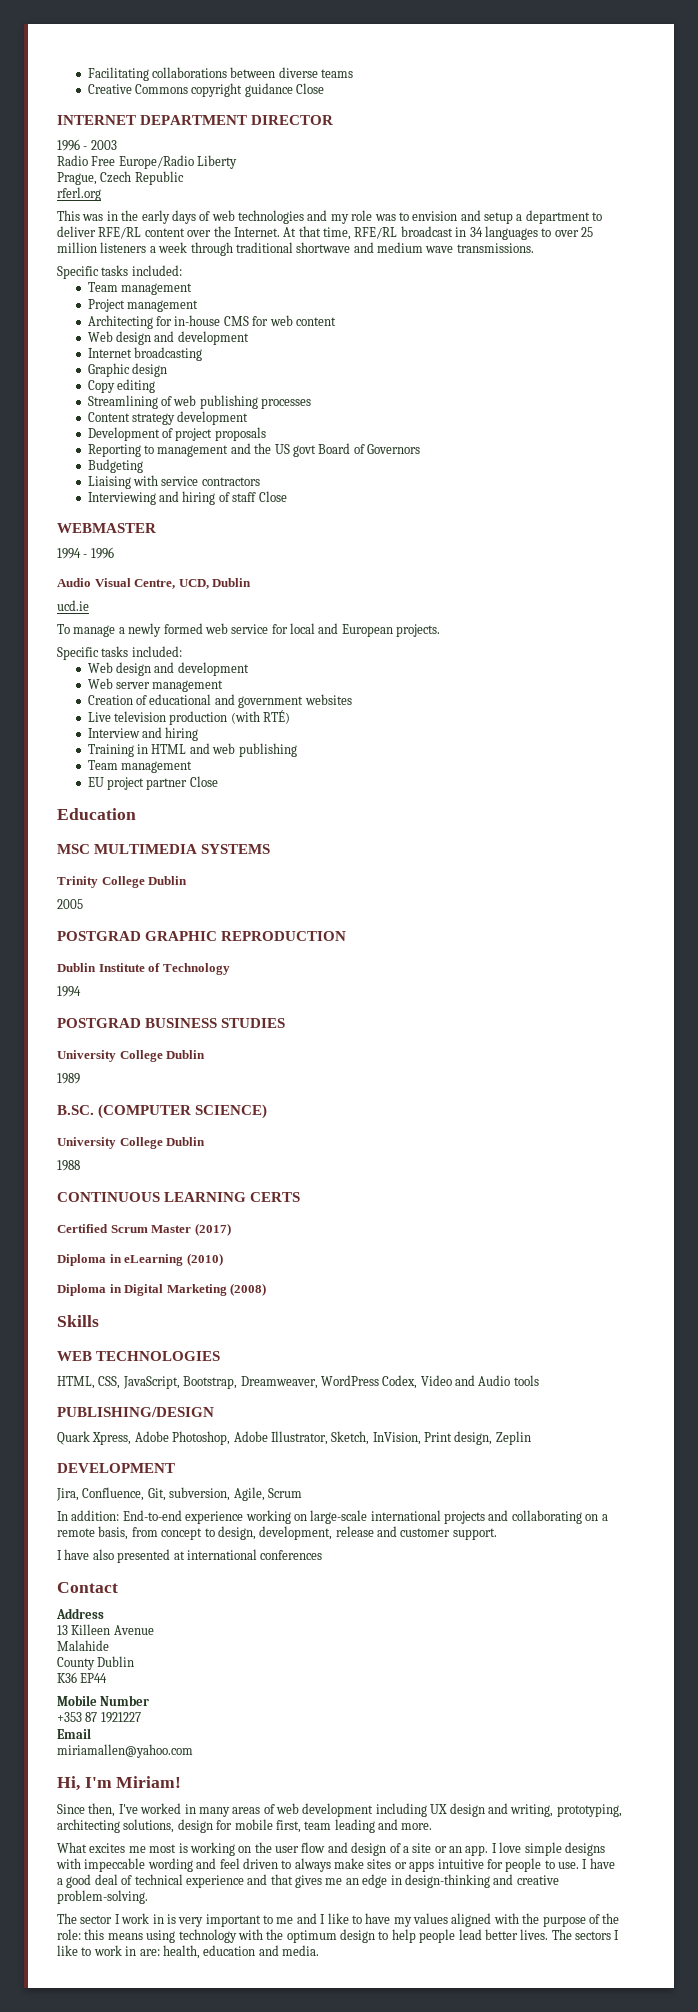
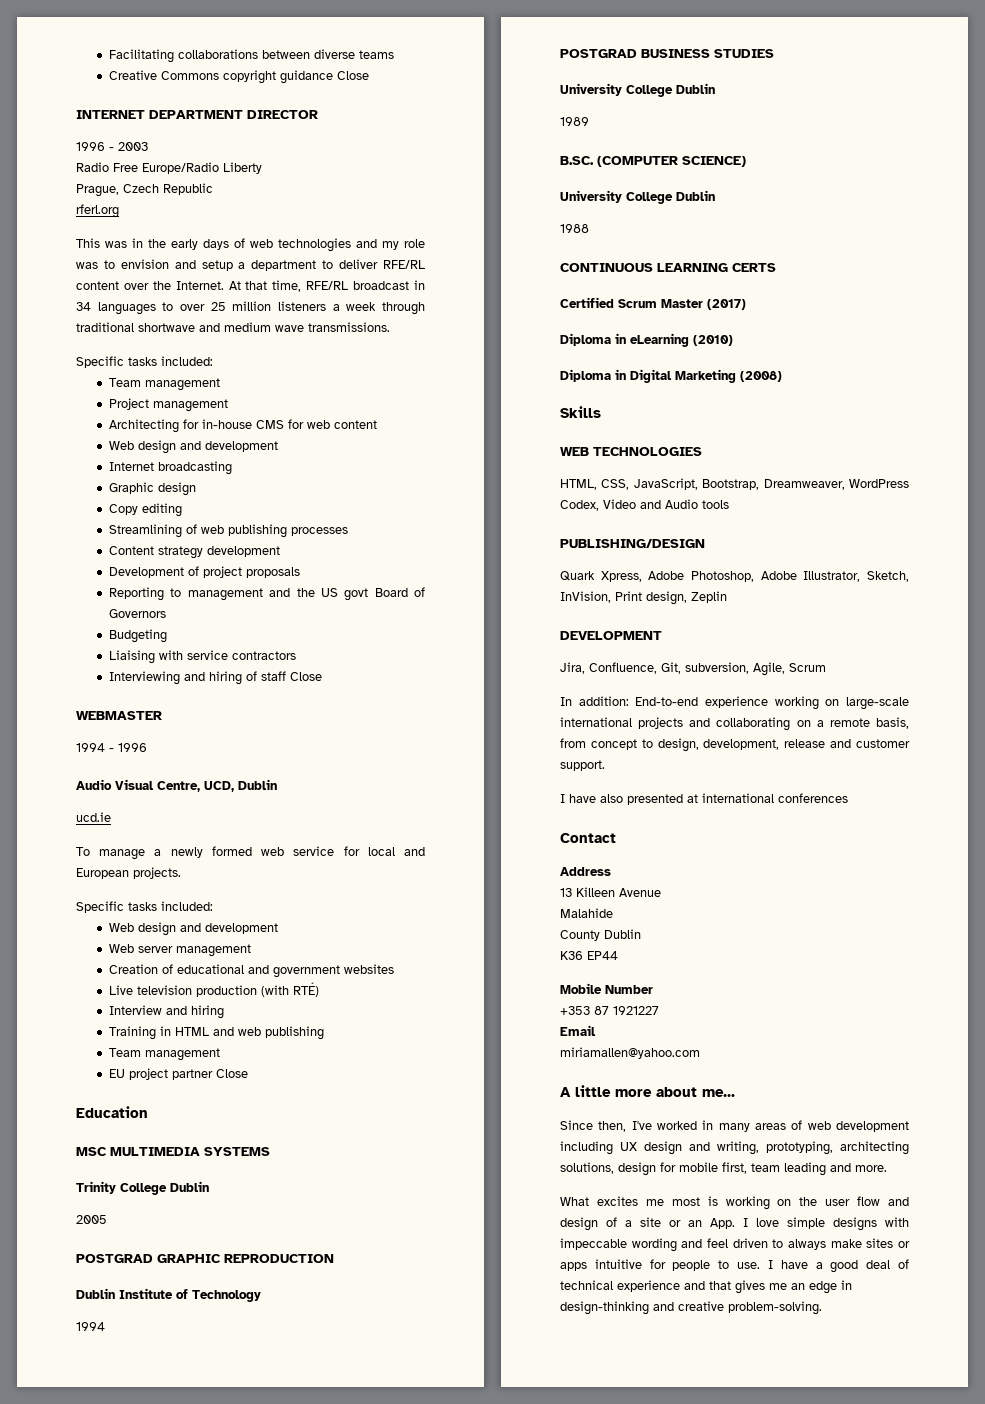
[57,1776,182,1791] Hi, I'm Miriam! -> [560,1085,735,1097] A little more about me…
[465,1845,489,1856] app. -> [710,1218,735,1229] App.
[57,1913,620,1927] [57,1929,620,1943] [57,1945,319,1959] // The sector I work in is very important to me and I like to have my values aligned with the purpose of the role: this means using technology with the optimum design to help people lead better lives. The sectors I like to work in are: health, education and media. -> (822, 1308) none

